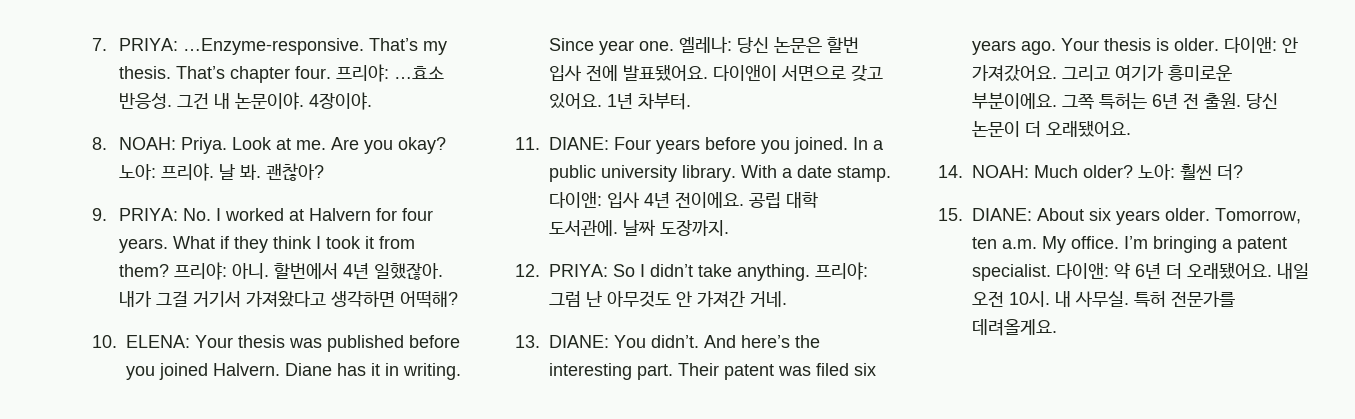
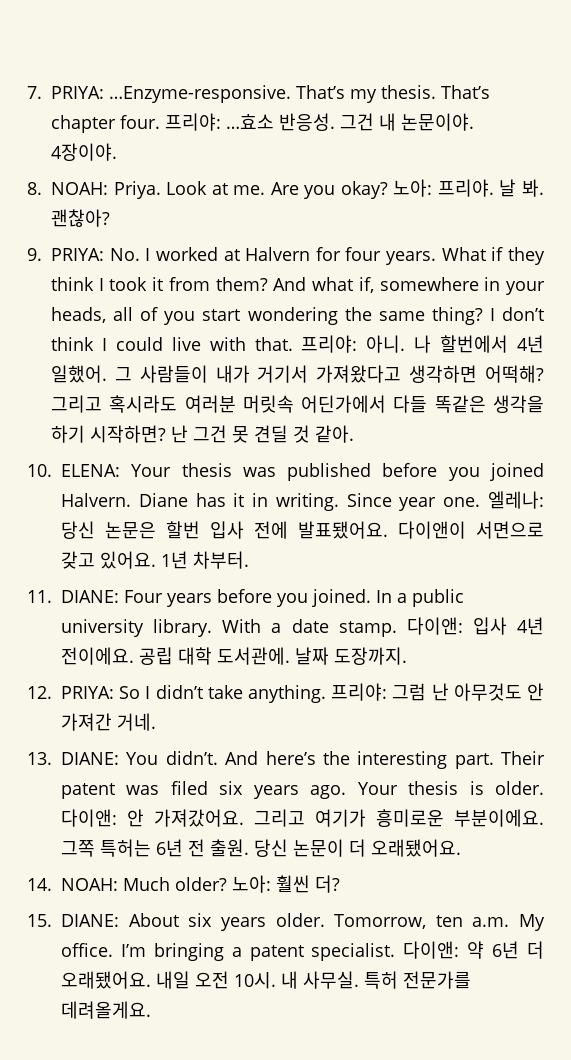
(169, 270) none -> [273,277,546,295] [51,307,545,325] [51,337,293,351] And what if, somewhere in your heads, all of you start wondering the same thing? I don’t think I could live with that.
(269, 271) none -> [414,335,432,353] 나
[373,263,443,280] [118,291,188,307] 일했잖아. 내가 그걸 -> [51,365,250,383] 일했어. 그 사람들이 내가
(458, 299) none -> [51,395,544,413] [51,425,354,443] 그리고 혹시라도 여러분 머릿속 어딘가에서 다들 똑같은 생각을 하기 시작하면? 난 그건 못 견딜 것 같아.

